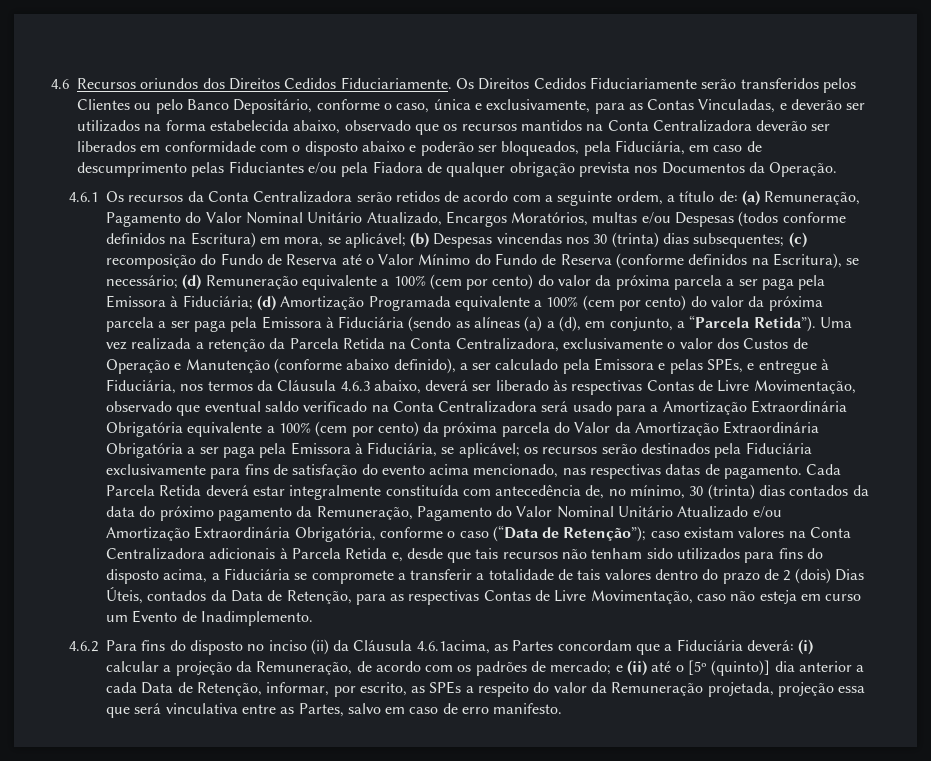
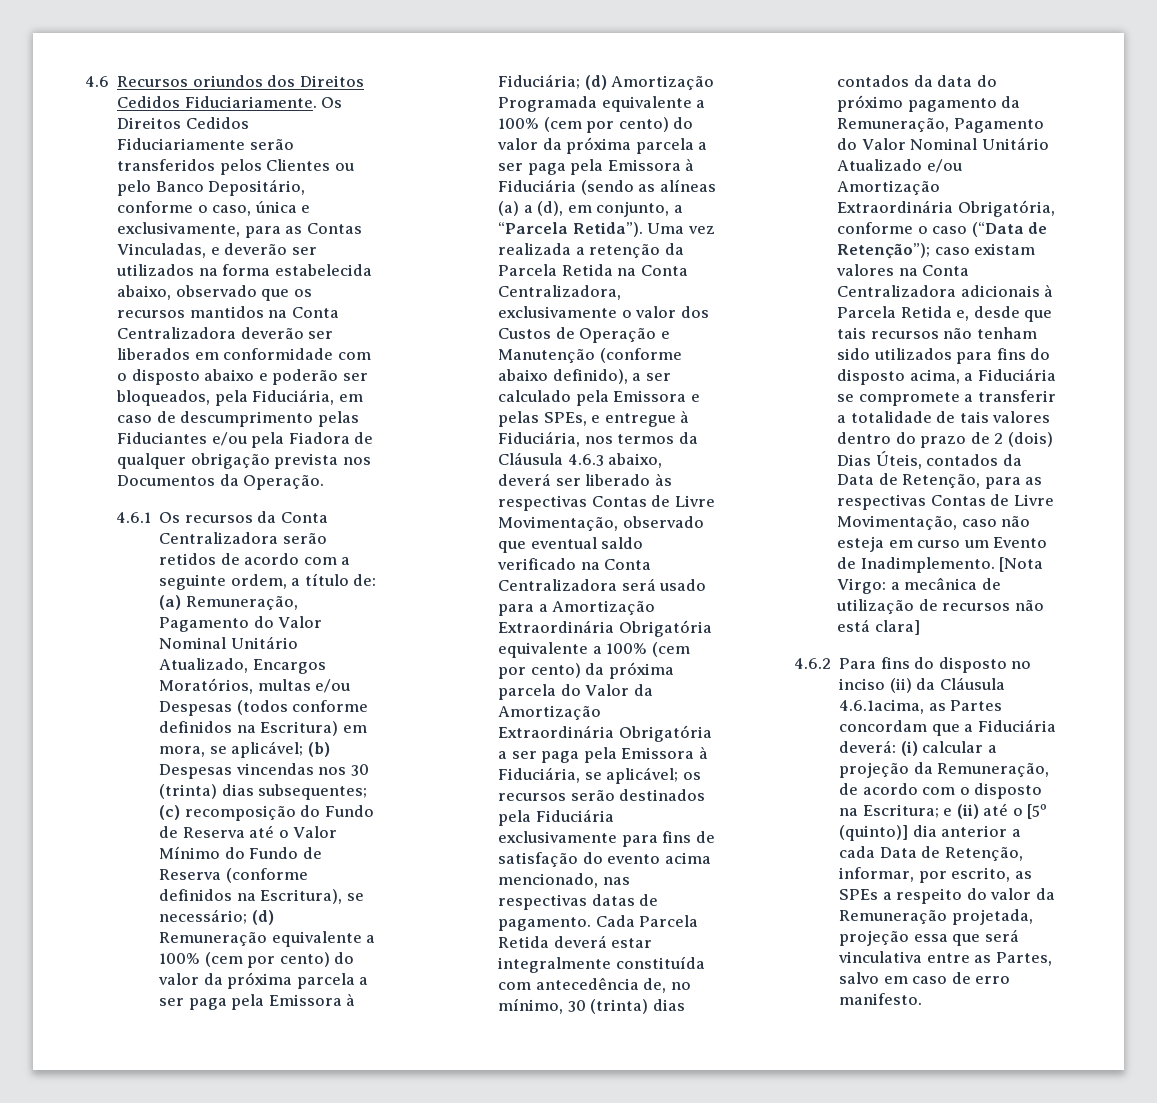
(313, 618) none -> [999,557,1044,572] [837,577,1001,594] [836,599,1044,614] [837,619,920,635] [Nota Virgo: a mecânica de utilização de recursos não está clara]
[457,661,612,676] os padrões de mercado; -> [959,783,1043,799] [839,804,939,818] o disposto na Escritura;

